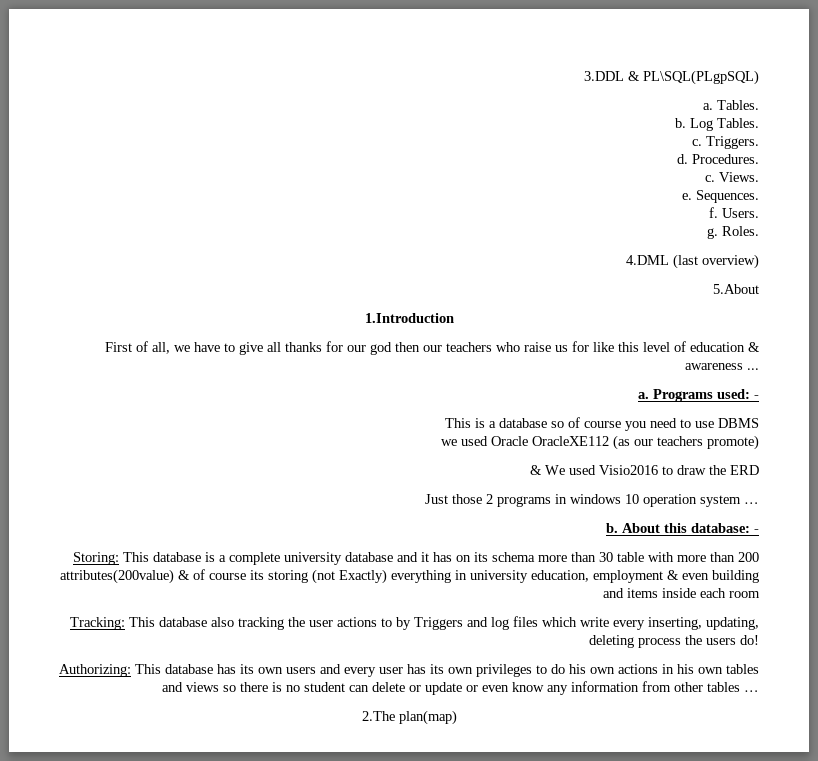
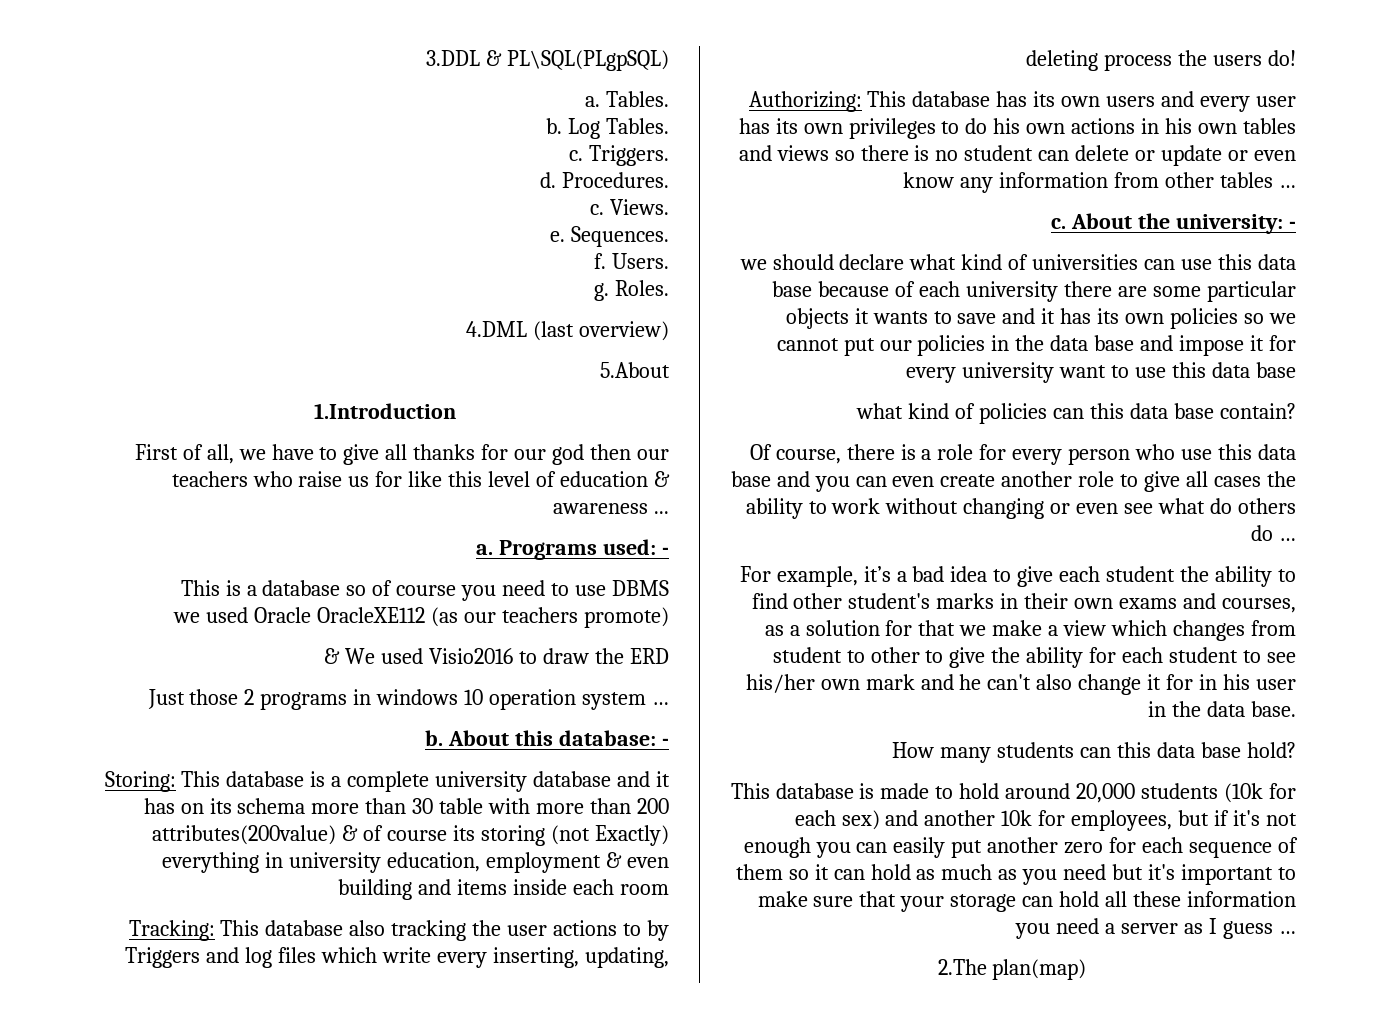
(759, 691) none -> [1051,213,1296,234] [739,254,1296,270] [772,281,1296,302] [785,308,1296,329] [776,335,1296,356] [906,362,1296,383] [856,403,1296,424] [749,444,1296,465] [730,471,1296,492] [745,498,1296,519] [1251,525,1296,541] [739,566,1296,587] [751,593,1296,613] [764,620,1296,641] [772,647,1296,668] [745,674,1296,695] [1148,701,1296,717] [892,742,1296,763] [730,783,1296,803] [794,810,1297,831] [743,837,1298,858] [735,864,1296,885] [757,891,1296,912] [1015,918,1296,939] // c. About the university: - // we should declare what kind of universities can use this data base because of each university there are some particular objects it wants to save and it has its own policies so we cannot put our policies in the data base and impose it for every university want to use this data base // what kind of policies can this data base contain? // Of course, there is a role for every person who use this data base and you can even create another role to give all cases the ability to work without changing or even see what do others do … // For example, it’s a bad idea to give each student the ability to find other student's marks in their own exams and courses, as a solution for that we make a view which changes from student to other to give the ability for each student to see his/her own mark and he can't also change it for in his user in the data base. // How many students can this data base hold? // This database is made to hold around 20,000 students (10k for each sex) and another 10k for employees, but if it's not enough you can easily put another zero for each sequence of them so it can hold as much as you need but it's important to make sure that your storage can hold all these information you need a server as I guess …

